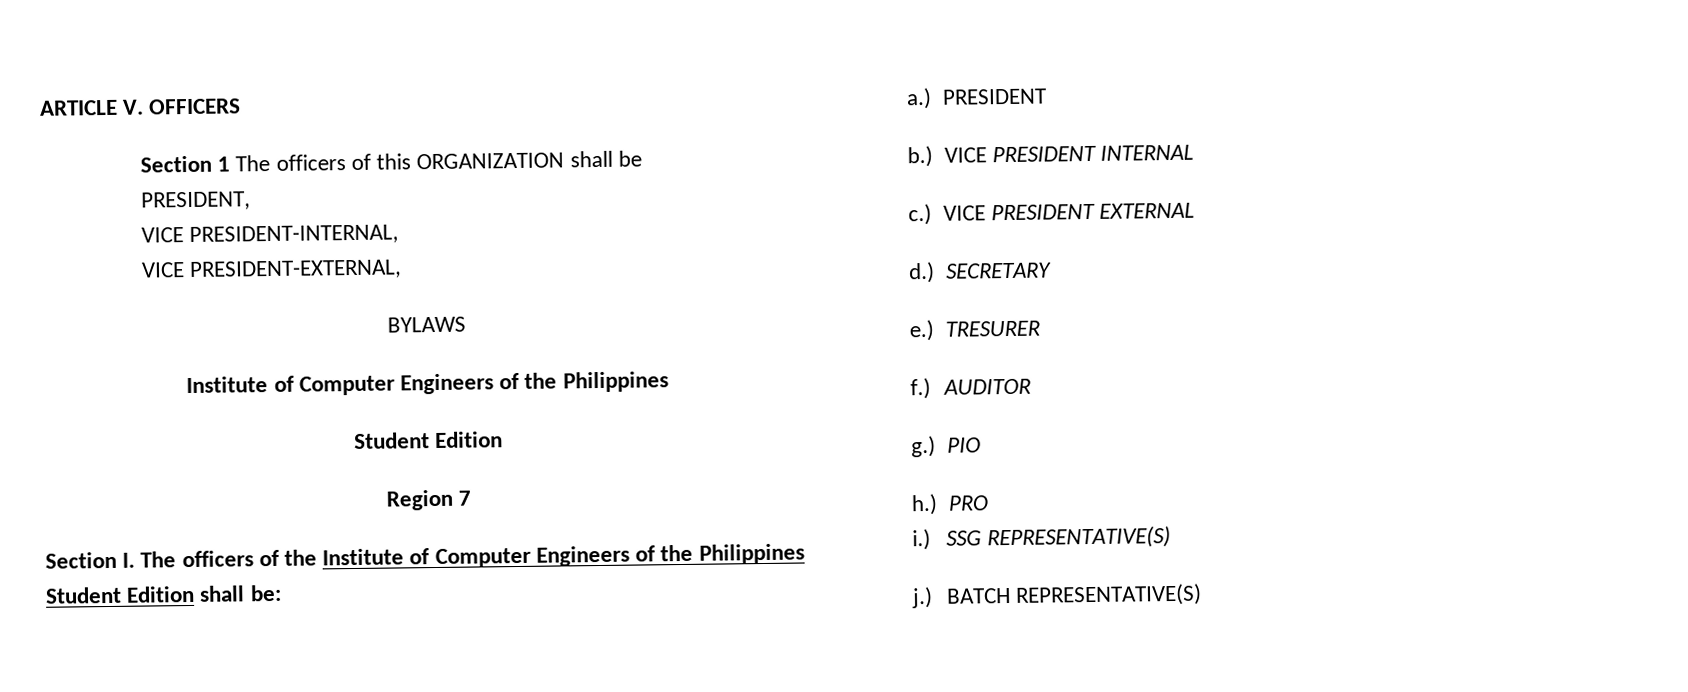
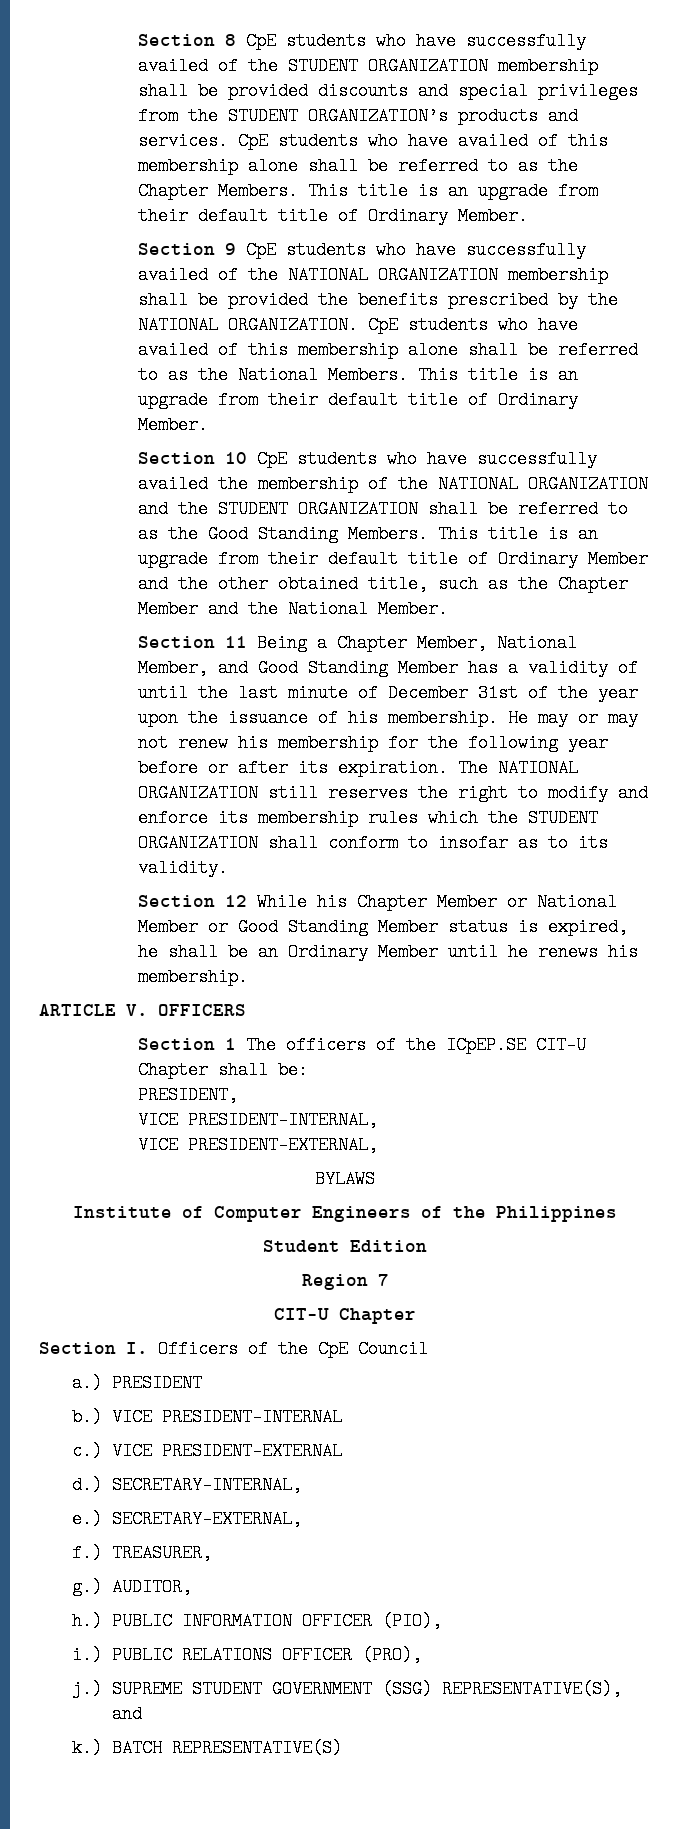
(39, 107) none -> [138,32,587,50] [138,57,599,75] [138,82,639,100] [138,107,579,125] [138,132,609,150] [138,157,579,175] [138,182,599,200] [138,207,529,225] [138,241,587,259] [138,266,609,284] [138,291,619,309] [138,316,579,334] [138,341,639,359] [138,366,579,384] [138,391,579,409] [138,416,209,434] [138,450,598,468] [138,475,649,493] [138,500,629,518] [138,525,599,543] [138,550,649,568] [138,575,629,593] [138,600,449,618] [138,634,578,652] [138,659,639,677] [138,684,639,702] [138,709,639,727] [138,734,609,752] [138,759,579,777] [138,784,649,802] [138,809,599,827] [138,834,609,852] [138,859,229,877] [138,893,618,911] [138,918,629,936] [138,943,639,961] [138,968,249,986] Section 8 CpE students who have successfully availed of the STUDENT ORGANIZATION membership shall be provided discounts and special privileges from the STUDENT ORGANIZATION’s products and services. CpE students who have availed of this membership alone shall be referred to as the Chapter Members. This title is an upgrade from their default title of Ordinary Member. // Section 9 CpE students who have successfully availed of the NATIONAL ORGANIZATION membership shall be provided the benefits prescribed by the NATIONAL ORGANIZATION. CpE students who have availed of this membership alone shall be referred to as the National Members. This title is an upgrade from their default title of Ordinary Member. // Section 10 CpE students who have successfully availed the membership of the NATIONAL ORGANIZATION and the STUDENT ORGANIZATION shall be referred to as the Good Standing Members. This title is an upgrade from their default title of Ordinary Member and the other obtained title, such as the Chapter Member and the National Member. // Section 11 Being a Chapter Member, National Member, and Good Standing Member has a validity of until the last minute of December 31st of the year upon the issuance of his membership. He may or may not renew his membership for the following year before or after its expiration. The NATIONAL ORGANIZATION still reserves the right to modify and enforce its membership rules which the STUDENT ORGANIZATION shall conform to insofar as to its validity. // Section 12 While his Chapter Member or National Member or Good Standing Member status is expired, he shall be an Ordinary Member until he renews his membership. //
[376,150,642,170] this ORGANIZATION shall be -> [406,1036,587,1054] [138,1061,309,1079] the ICpEP.SE CIT-U Chapter shall be:
(472, 498) none -> [274,1308,416,1324] // CIT-U Chapter
[140,543,805,569] [45,584,282,604] The officers of the Institute of Computer Engineers of the Philippines Student Edition shall be: -> [158,1340,428,1358] Officers of the CpE Council
[992,144,1195,163] PRESIDENT INTERNAL -> [161,1408,342,1426] PRESIDENT-INTERNAL
[991,202,1196,221] PRESIDENT EXTERNAL -> [161,1442,342,1460] PRESIDENT-EXTERNAL
[945,262,1052,279] SECRETARY -> [111,1476,302,1494] SECRETARY-INTERNAL,
[944,320,1040,337] TRESURER -> [111,1510,302,1528] SECRETARY-EXTERNAL,
[942,378,1031,395] AUDITOR -> [111,1544,212,1562] TREASURER,
[946,437,981,453] PIO -> [111,1578,192,1596] AUDITOR,
[947,495,989,511] [912,526,1171,551] [911,586,934,609] PRO // i.) SSG REPRESENTATIVE(S) // j.) -> [111,1612,442,1630] [72,1646,422,1664] [72,1680,622,1698] [111,1705,142,1723] [72,1739,103,1757] PUBLIC INFORMATION OFFICER (PIO), // i.) PUBLIC RELATIONS OFFICER (PRO), // j.) SUPREME STUDENT GOVERNMENT (SSG) REPRESENTATIVE(S), and // k.)

